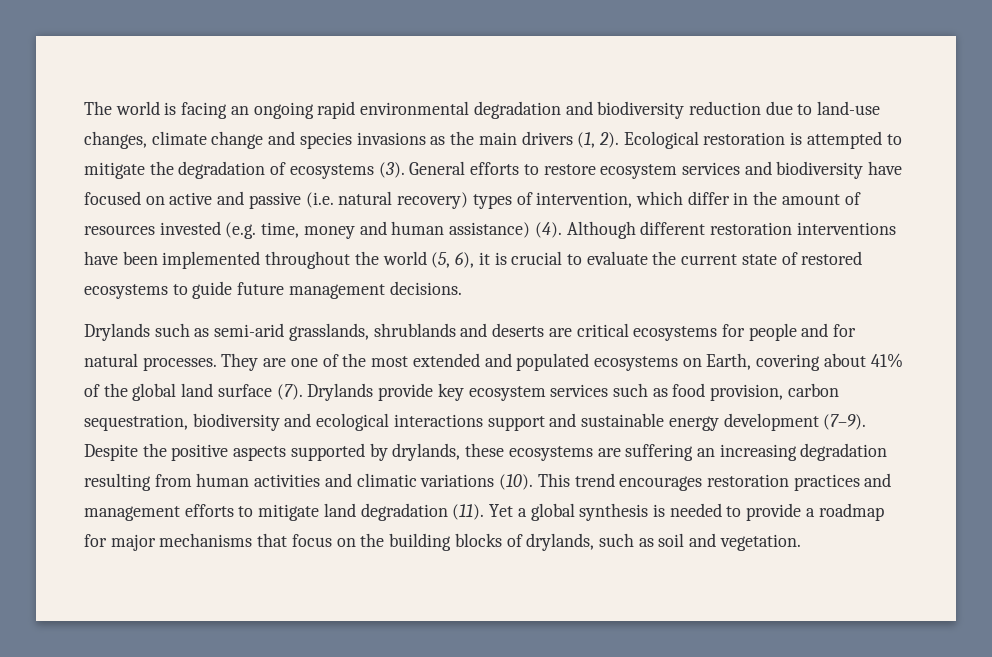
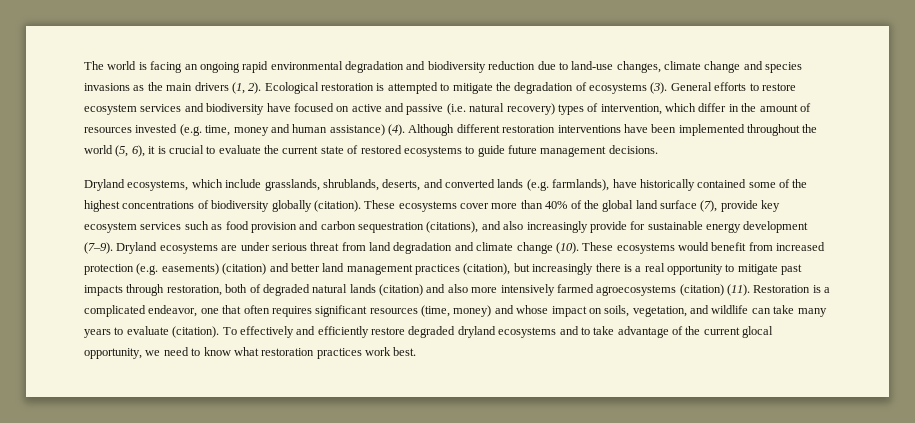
[84,323,857,341] [84,353,903,371] Drylands such as semi-arid grasslands, shrublands and deserts are critical ecosystems for people and for natural processes. They are one of the most extended and populated ecosystems on Earth, covering about 41% -> [84,179,808,191] [84,200,568,212] Dryland ecosystems, which include grasslands, shrublands, deserts, and converted lands (e.g. farmlands), have historically contained some of the highest concentrations of biodiversity globally (citation). These ecosystems cover more than 40%
[276,383,374,401] (7). Drylands -> [700,200,718,212] (7),
[710,383,839,401] [84,413,867,431] [84,443,888,461] [84,473,892,491] [84,503,884,521] [84,533,801,551] provision, carbon sequestration, biodiversity and ecological interactions support and sustainable energy development (7–9). Despite the positive aspects supported by drylands, these ecosystems are suffering an increasing degradation resulting from human activities and climatic variations (10). This trend encourages restoration practices and management efforts to mitigate land degradation (11). Yet a global synthesis is needed to provide a roadmap for major mechanisms that focus on the building blocks of drylands, such as soil and vegetation. -> [250,221,809,233] [84,242,826,254] [84,263,803,275] [84,284,831,296] [84,305,827,317] [84,326,774,338] [84,347,417,359] provision and carbon sequestration (citations), and also increasingly provide for sustainable energy development (7–9). Dryland ecosystems are under serious threat from land degradation and climate change (10). These ecosystems would benefit from increased protection (e.g. easements) (citation) and better land management practices (citation), but increasingly there is a real opportunity to mitigate past impacts through restoration, both of degraded natural lands (citation) and also more intensively farmed agroecosystems (citation) (11). Restoration is a complicated endeavor, one that often requires significant resources (time, money) and whose impact on soils, vegetation, and wildlife can take many years to evaluate (citation). To effectively and efficiently restore degraded dryland ecosystems and to take advantage of the current glocal opportunity, we need to know what restoration practices work best.

